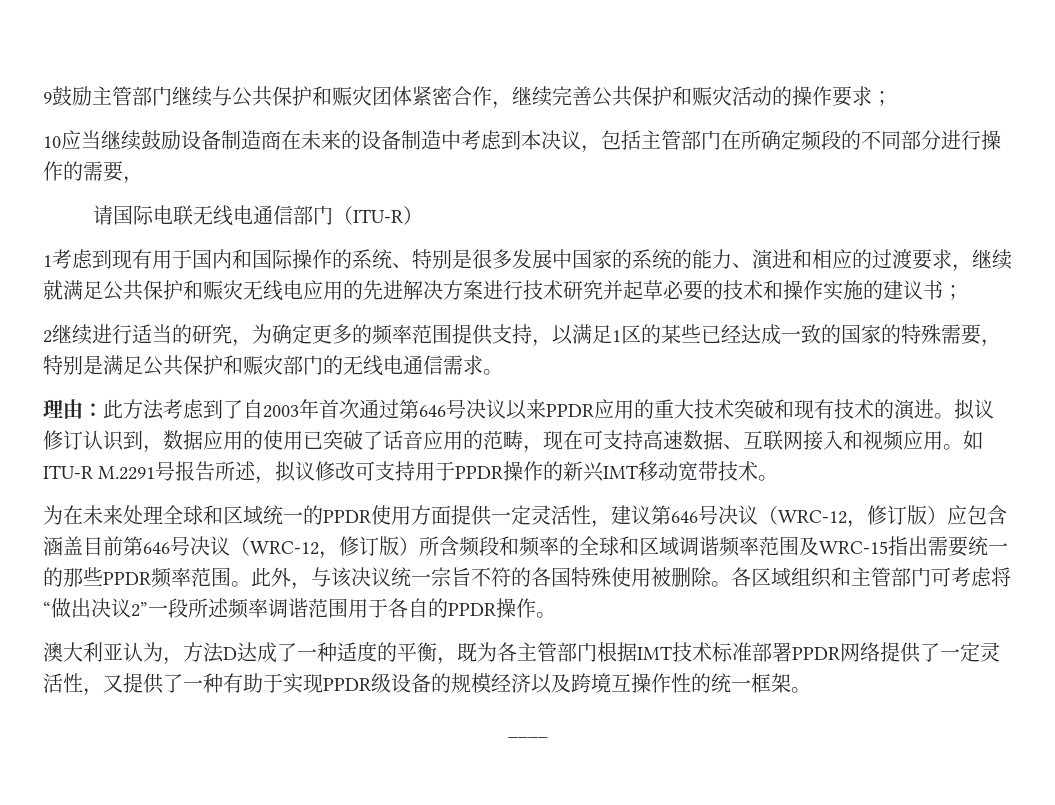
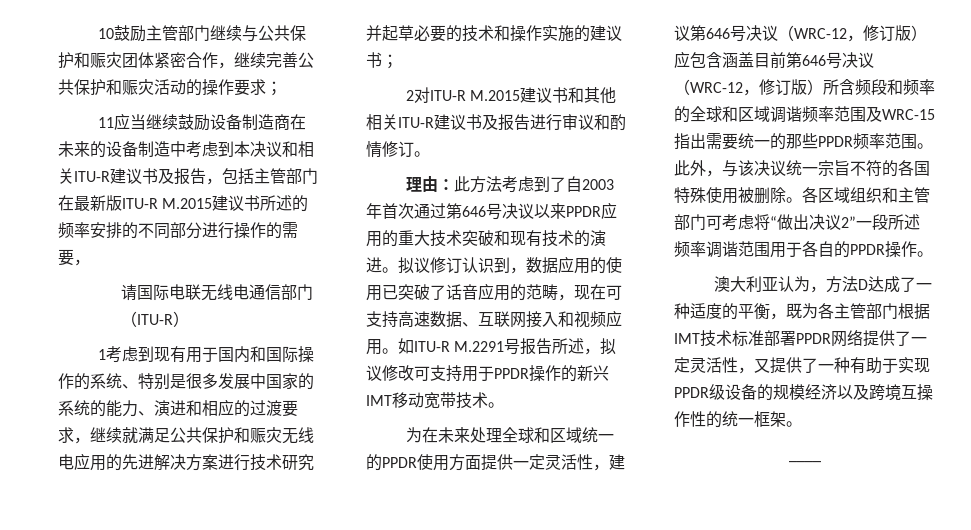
[43,92,52,104] 9 -> [97,28,114,39] 10
[43,136,61,148] 10 -> [97,117,114,128] 11
[581,130,841,153] ，包括主管部门在所确定频段 -> [282,141,314,157] [58,168,318,185] [58,195,309,212] [58,222,122,239] 和相关ITU-R建议书及报告，包括主管部门在最新版ITU-R M.2015建议书所述的频率安排
[52,324,1001,347] [43,355,483,376] 继续进行适当的研究，为确定更多的频率范围提供支持，以满足1区的某些已经达成一致的国家的特殊需要，特别是满足公共保护和赈灾部门的无线电通信需求 -> [413,87,616,104] [366,114,626,131] [366,141,414,158] 对ITU-R M.2015建议书和其他相关ITU-R建议书及报告进行审议和酌情修订

